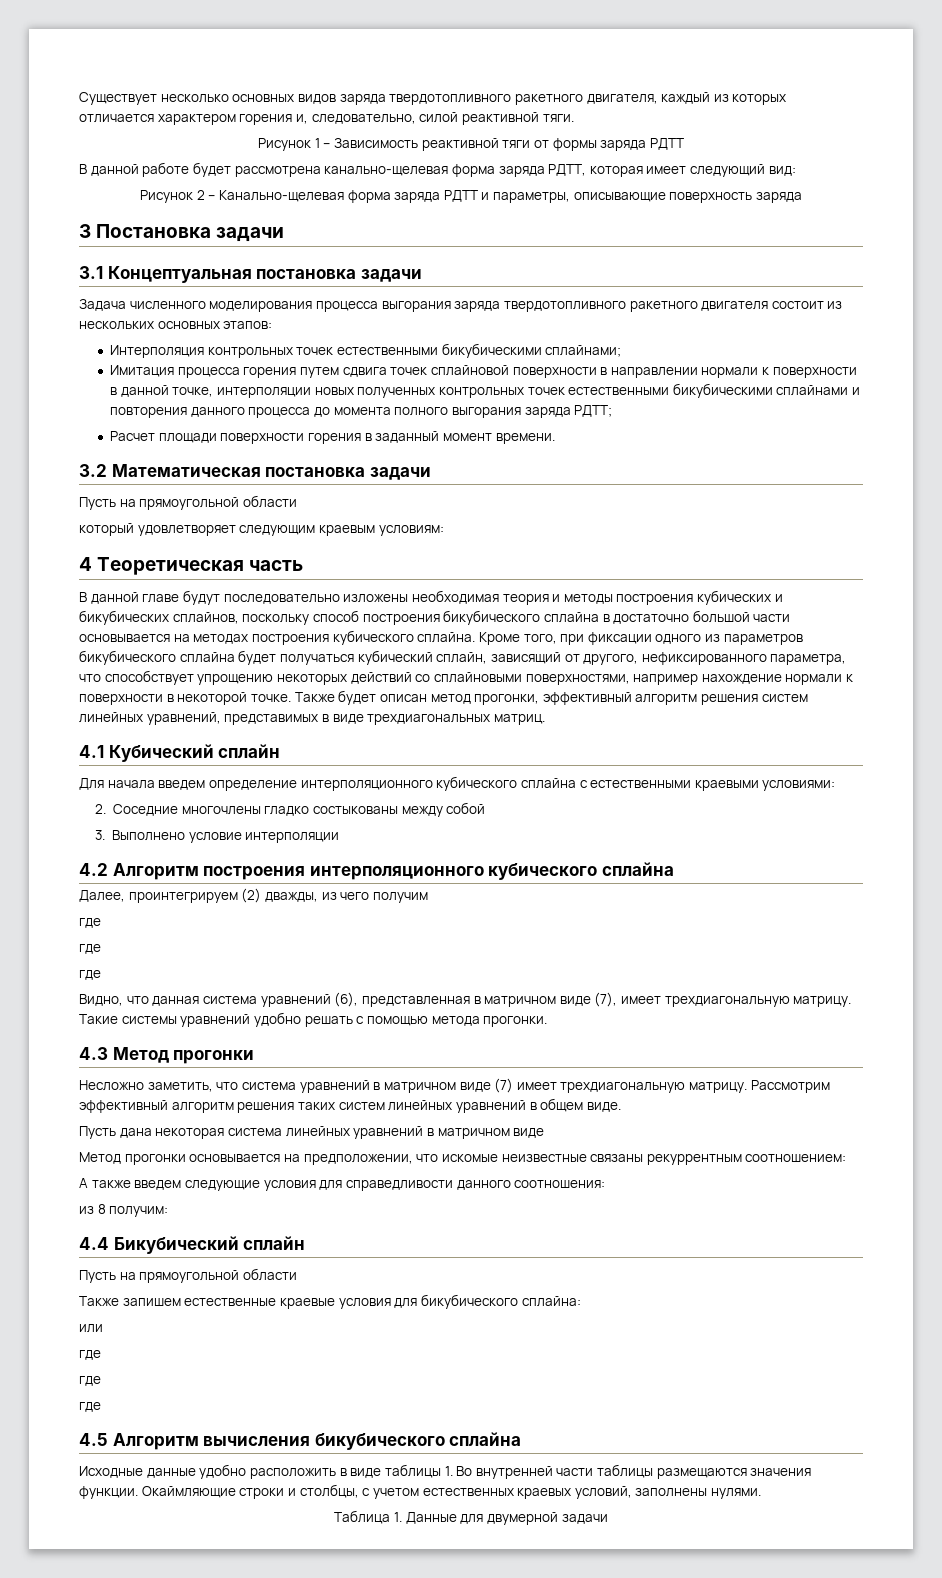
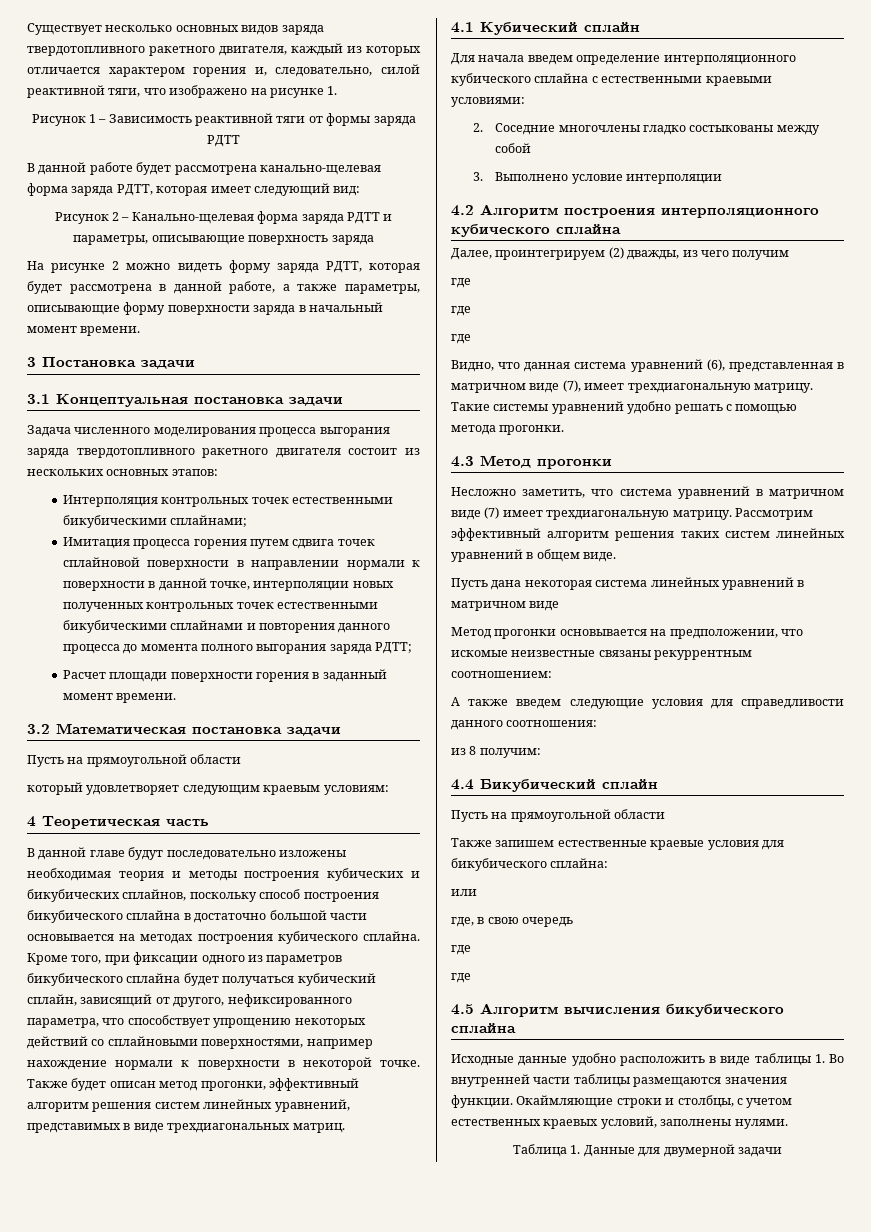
[542,114,574,122] тяги. -> [108,85,338,98] тяги, что изображено на рисунке 1.
(803, 197) none -> [27,260,420,273] [27,281,420,294] [27,302,383,315] [27,326,141,336] // На рисунке 2 можно видеть форму заряда РДТТ, которая будет рассмотрена в данной работе, а также параметры, описывающие форму поверхности заряда в начальный момент времени.
[79,1350,101,1360] где -> [451,917,574,927] где, в свою очередь

